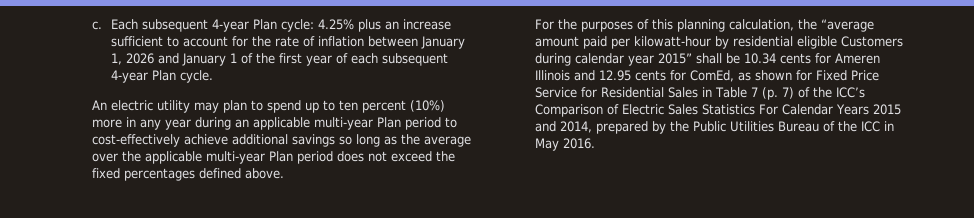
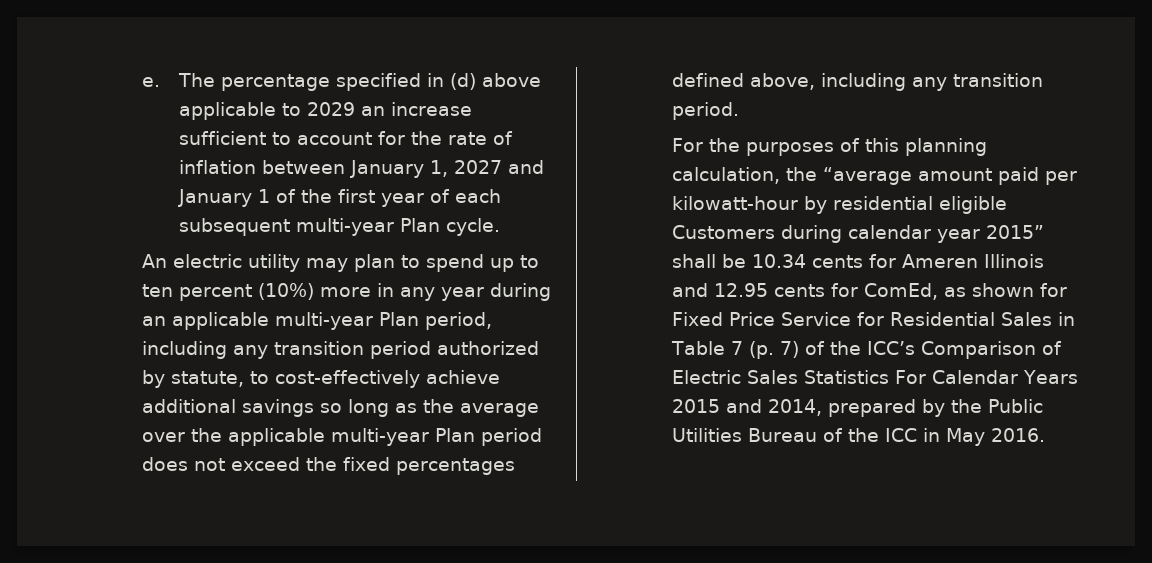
[92,19,381,32] c. Each subsequent 4-year Plan cycle: 4.25% plus -> [142,73,542,91] [179,102,356,120] e. The percentage specified in (d) above applicable to 2029
[125,53,154,64] 2026 -> [454,160,503,174] 2027
[110,70,148,83] 4-year -> [296,218,395,236] multi-year
[405,117,442,130] period -> [425,312,493,330] [142,341,540,359] [142,370,245,388] period, including any transition period authorized by statute,
[245,168,285,179] above. -> [750,73,1044,91] [672,102,740,120] above, including any transition period.

